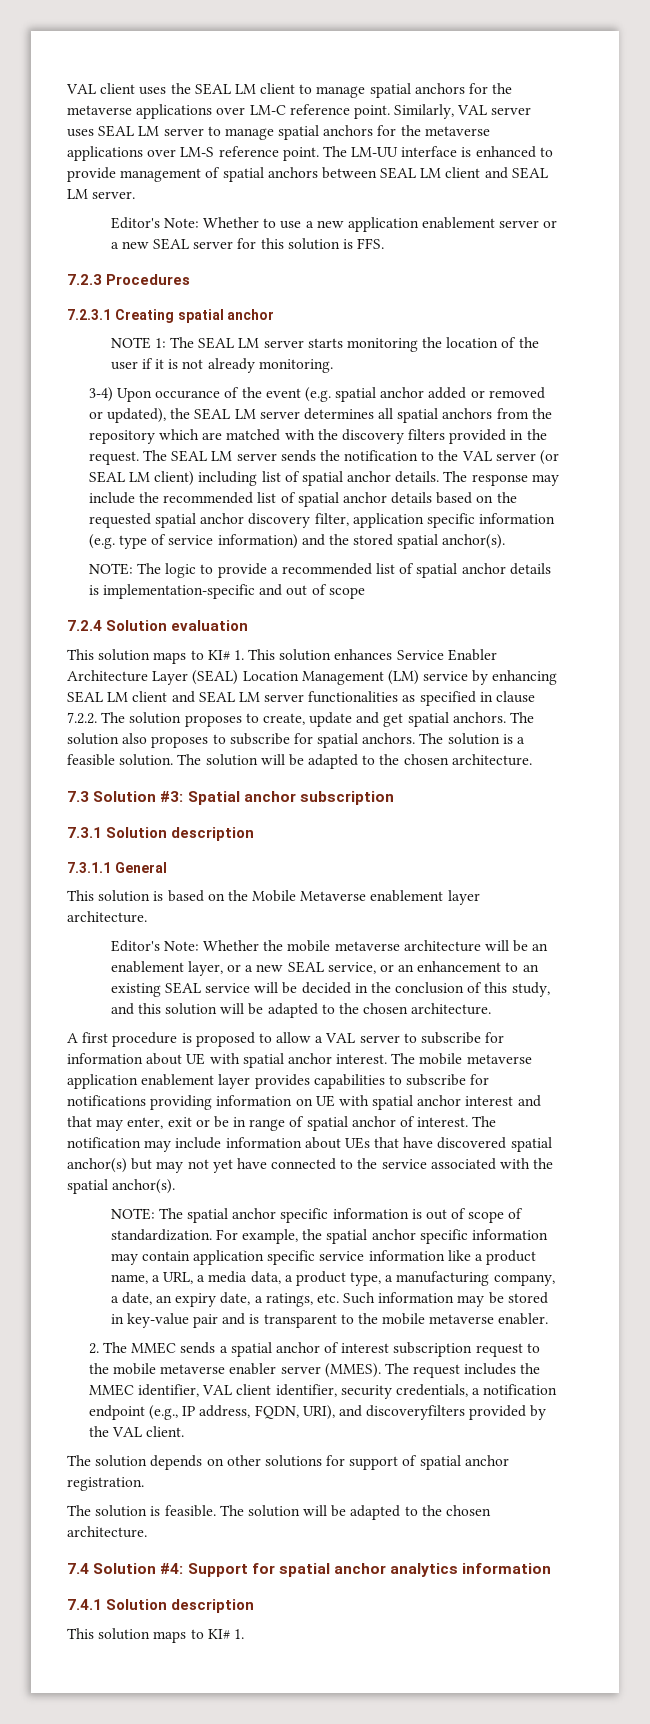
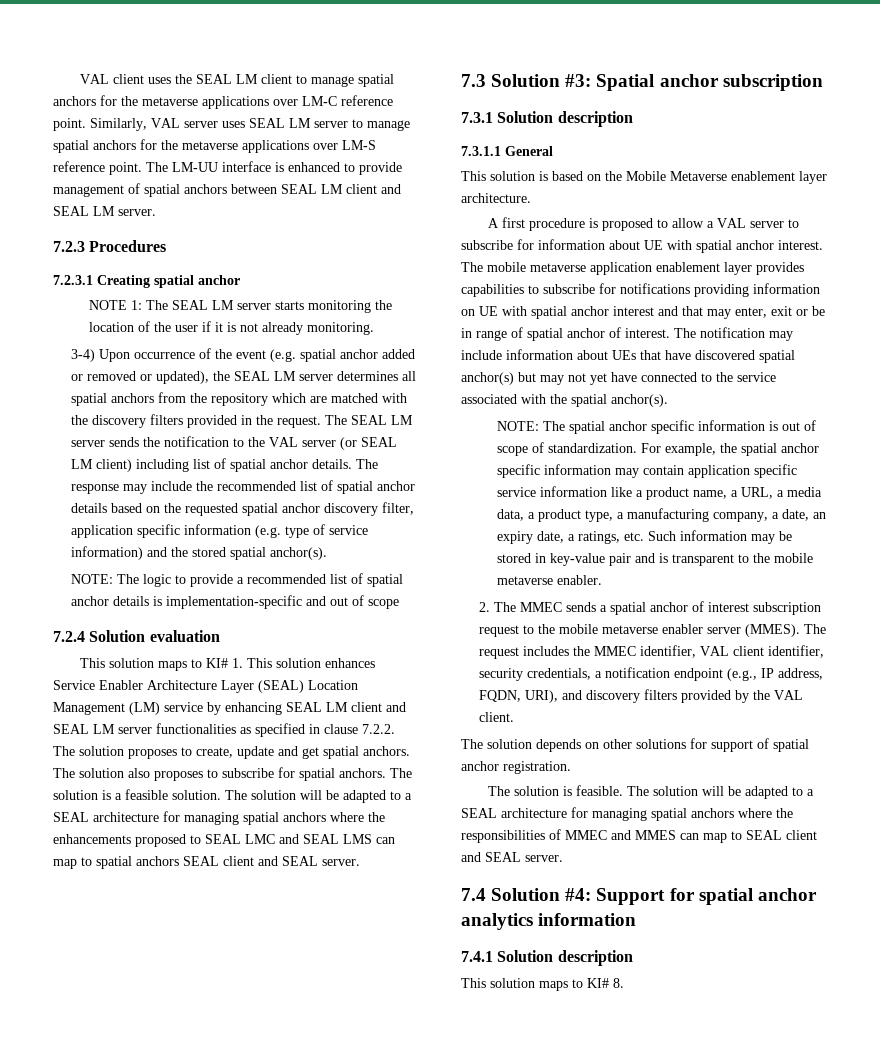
[110,217,558,232] [110,238,385,250] // Editor's Note: Whether to use a new application enablement server or a new SEAL server for this solution is FFS. -> (156, 212) none
[155,390,221,399] occurance -> [133,352,195,359] occurrence
[379,754,532,766] the chosen architecture. -> [405,793,412,800] [53,811,385,825] [53,834,395,847] [53,856,360,869] a SEAL architecture for managing spatial anchors where the enhancements proposed to SEAL LMC and SEAL LMS can map to spatial anchors SEAL client and SEAL server.
[110,940,549,952] [110,961,539,976] [110,982,550,997] [110,1003,492,1018] // Editor's Note: Whether the mobile metaverse architecture will be an enablement layer, or a new SEAL service, or an enhancement to an existing SEAL service will be decided in the conclusion of this study, and this solution will be adapted to the chosen architecture. -> (531, 198) none
[366,1405,466,1420] discoveryfilters -> [585,689,677,703] discovery filters
[421,1505,492,1516] [67,1526,147,1538] the chosen architecture. -> [807,789,815,796] [461,807,793,821] [461,829,817,843] [461,852,563,862] a SEAL architecture for managing spatial anchors where the responsibilities of MMEC and MMES can map to SEAL client and SEAL server.
[233,1629,244,1639] 1. -> [613,978,624,988] 8.

